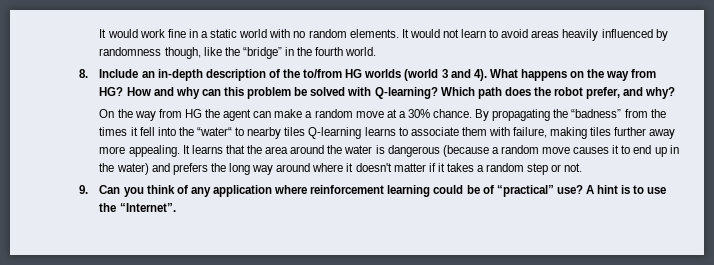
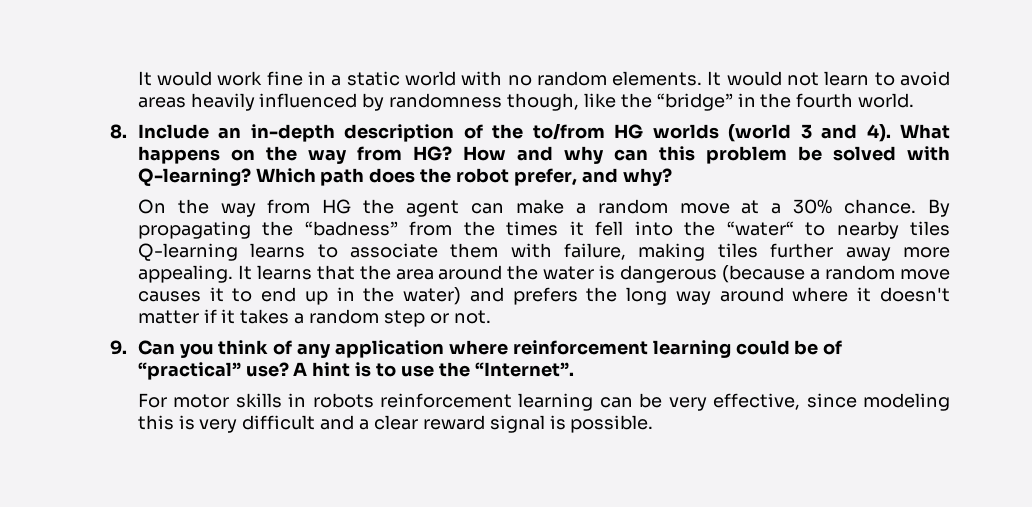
(176, 207) none -> [137,393,951,411] [137,415,654,433] // For motor skills in robots reinforcement learning can be very effective, since modeling this is very difficult and a clear reward signal is possible.

